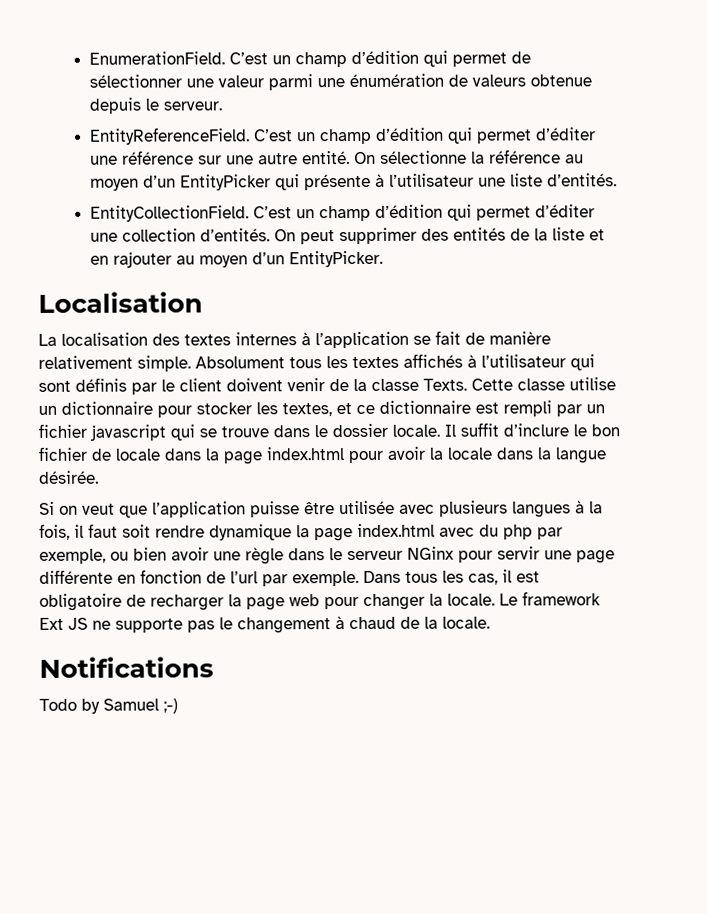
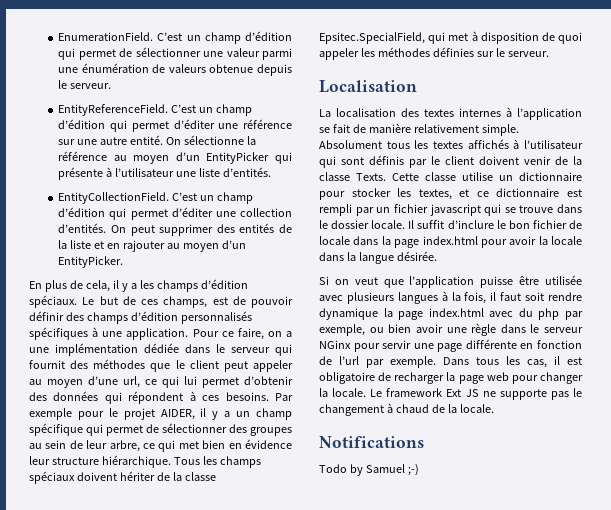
(384, 259) none -> [29,279,248,292] [29,295,293,308] [29,311,252,324] [29,327,292,340] [29,343,292,356] [29,359,293,372] [29,376,293,388] [29,391,293,404] [29,408,292,420] [29,423,292,436] [29,439,292,452] [29,455,261,468] [29,471,216,484] [319,31,582,44] [319,47,549,60] // En plus de cela, il y a les champs d’édition spéciaux. Le but de ces champs, est de pouvoir définir des champs d’édition personnalisés spécifiques à une application. Pour ce faire, on a une implémentation dédiée dans le serveur qui fournit des méthodes que le client peut appeler au moyen d’une url, ce qui lui permet d’obtenir des données qui répondent à ces besoins. Par exemple pour le projet AIDER, il y a un champ spécifique qui permet de sélectionner des groupes au sein de leur arbre, ce qui met bien en évidence leur structure hiérarchique. Tous les champs spéciaux doivent hériter de la classe Epsitec.SpecialField, qui met à disposition de quoi appeler les méthodes définies sur le serveur.

